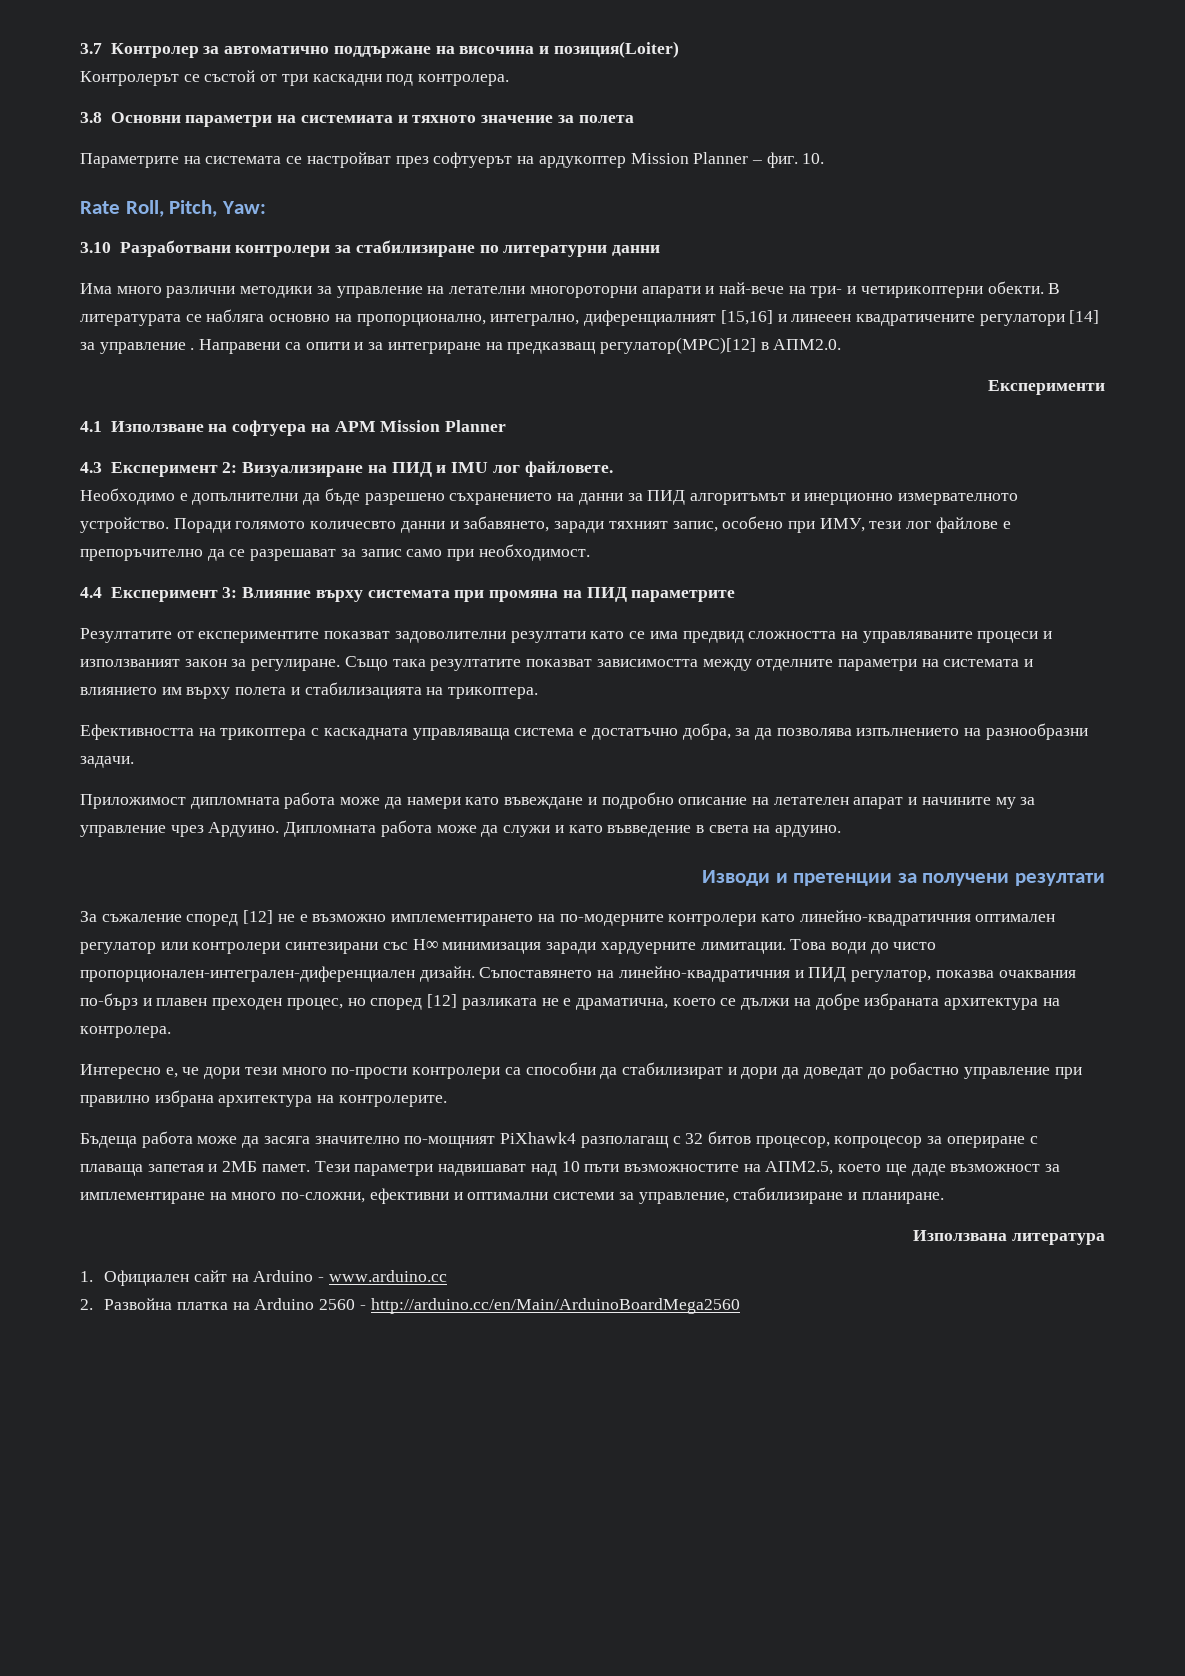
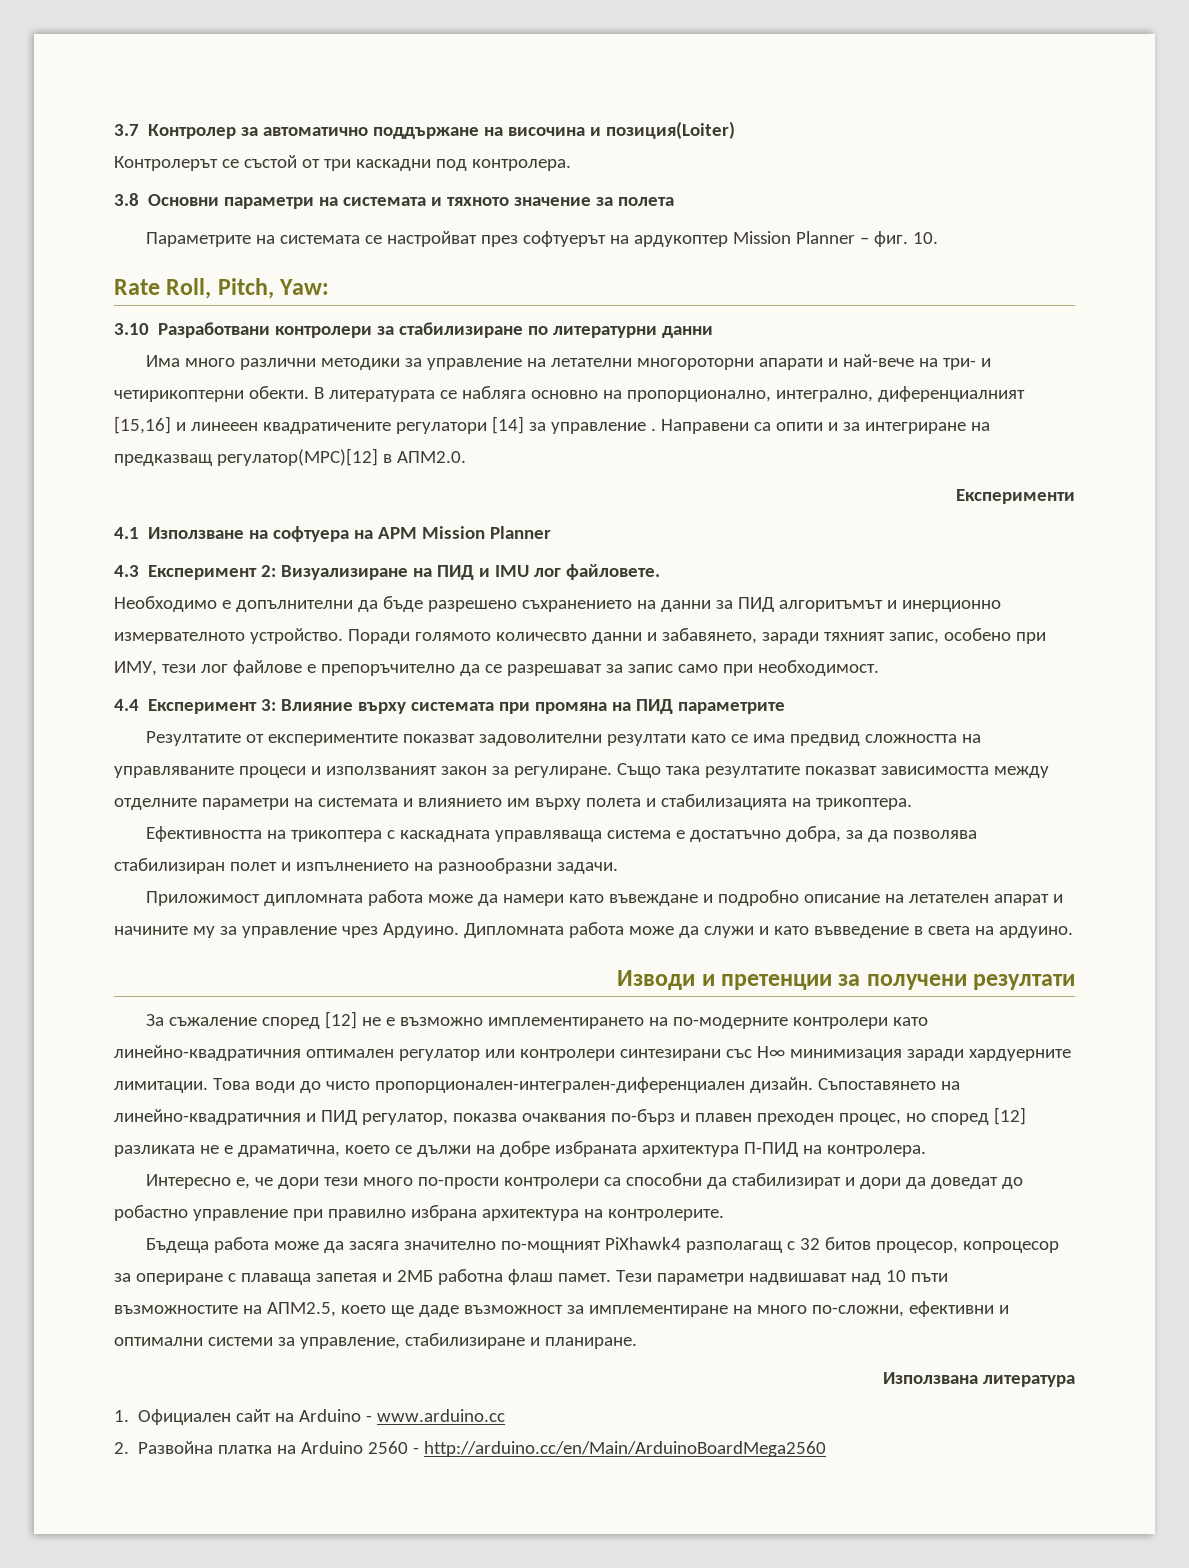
[300,115,393,123] системиата -> [343,197,427,206] системата
(852, 732) none -> [114,858,291,874] стабилизиран полет и
(1039, 1004) none -> [743,1142,798,1157] П-ПИД
(258, 1166) none -> [437,1269,553,1285] работна флаш

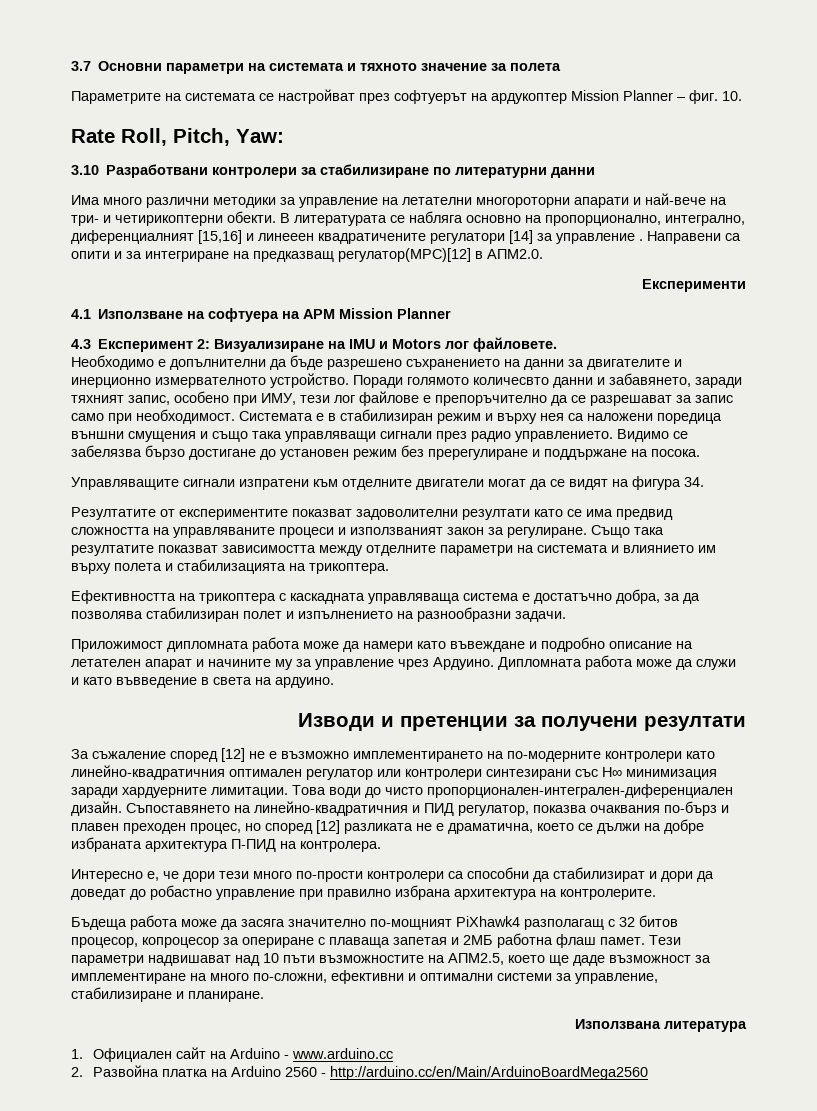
[148,121,736,139] [114,155,571,171] [114,193,139,206] Контролер за автоматично поддържане на височина и позиция(Loiter) // Контролерът се състой от три каскадни под контролера. // 3.8 -> (91, 66) none
[437,565,530,580] ПИД и IMU -> [349,339,442,349] IMU и Motors
[737,597,883,612] ПИД алгоритъмът -> [587,359,670,370] двигателите
[114,699,786,714] // 4.4 Експеримент 3: Влияние върху системата при промяна на ПИД параметрите -> [239,409,722,424] [71,429,688,442] [71,445,700,460] [71,476,704,490] Системата е в стабилизиран режим и върху нея са наложени поредица външни смущения и също така управляващи сигнали през радио управлението. Видимо се забелязва бързо достигане до установен режим без пререгулиране и поддържане на посока. // Управляващите сигнали изпратени към отделните двигатели могат да се видят на фигура 34.

